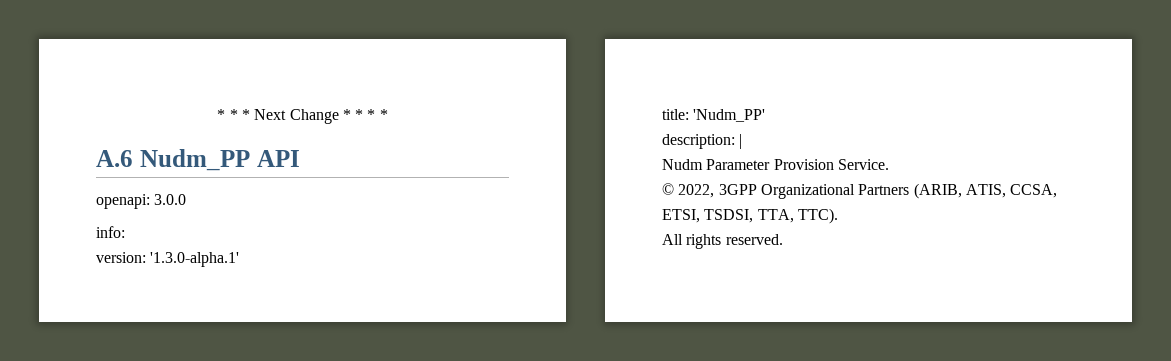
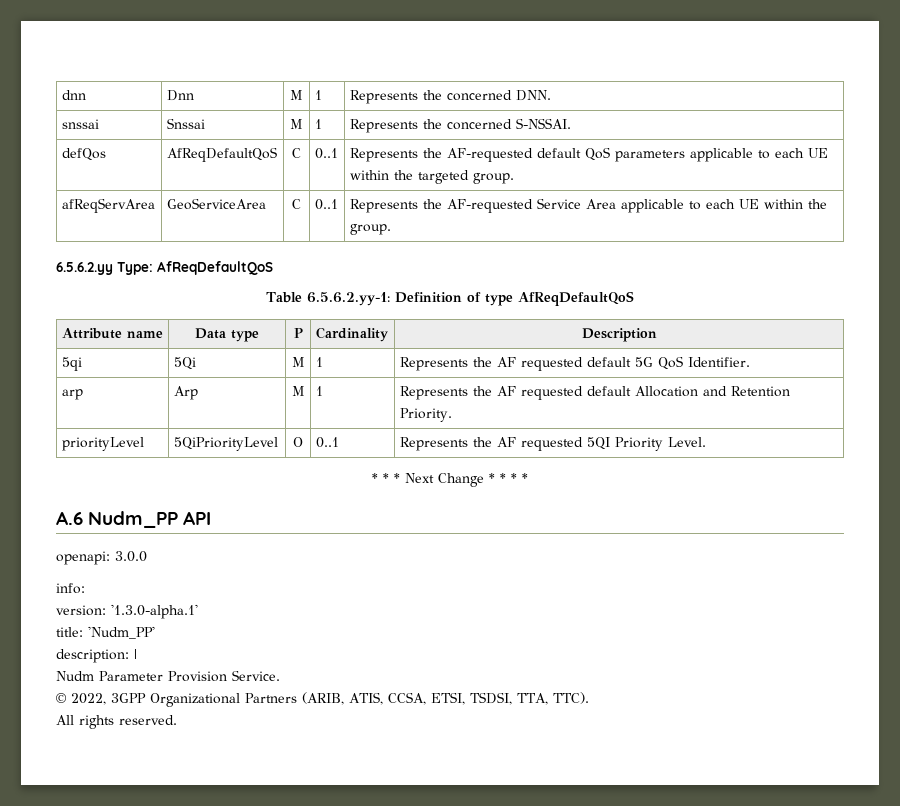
(217, 114) none -> [61,90,86,100] [166,90,194,101] [290,90,303,100] [314,90,322,100] [349,90,551,104] [61,119,99,129] [166,118,205,129] [290,119,303,129] [314,119,322,129] [349,118,571,133] [61,148,106,161] [166,147,277,162] [292,148,301,158] [314,148,338,159] [349,147,828,162] [349,170,514,184] [61,198,155,213] [166,198,266,210] [292,199,301,209] [314,199,338,210] [349,198,827,213] [349,224,391,235] [56,261,273,275] [266,291,634,306] [62,328,163,339] [195,328,259,342] [293,328,303,338] [315,327,388,342] [581,328,657,342] [61,357,82,371] [173,357,196,370] [291,357,305,367] [315,357,323,367] [399,356,750,371] [61,389,83,400] [173,386,198,400] [291,386,305,396] [315,386,323,396] [399,386,790,400] [399,408,452,422] [61,437,144,451] [173,437,278,451] [293,437,303,447] [315,437,339,448] [399,437,706,451] dnn | Dnn | M | 1 | Represents the concerned DNN. // snssai | Snssai | M | 1 | Represents the concerned S-NSSAI. // defQos | AfReqDefaultQoS | C | 0..1 | Represents the AF-requested default QoS parameters applicable to each UE within the targeted group. // afReqServArea | GeoServiceArea | C | 0..1 | Represents the AF-requested Service Area applicable to each UE within the group. // 6.5.6.2.yy Type: AfReqDefaultQoS // Table 6.5.6.2.yy-1: Definition of type AfReqDefaultQoS // Attribute name | Data type | P | Cardinality | Description // 5qi | 5Qi | M | 1 | Represents the AF requested default 5G QoS Identifier. // arp | Arp | M | 1 | Represents the AF requested default Allocation and Retention Priority. // priorityLevel | 5QiPriorityLevel | O | 0..1 | Represents the AF requested 5QI Priority Level. //

